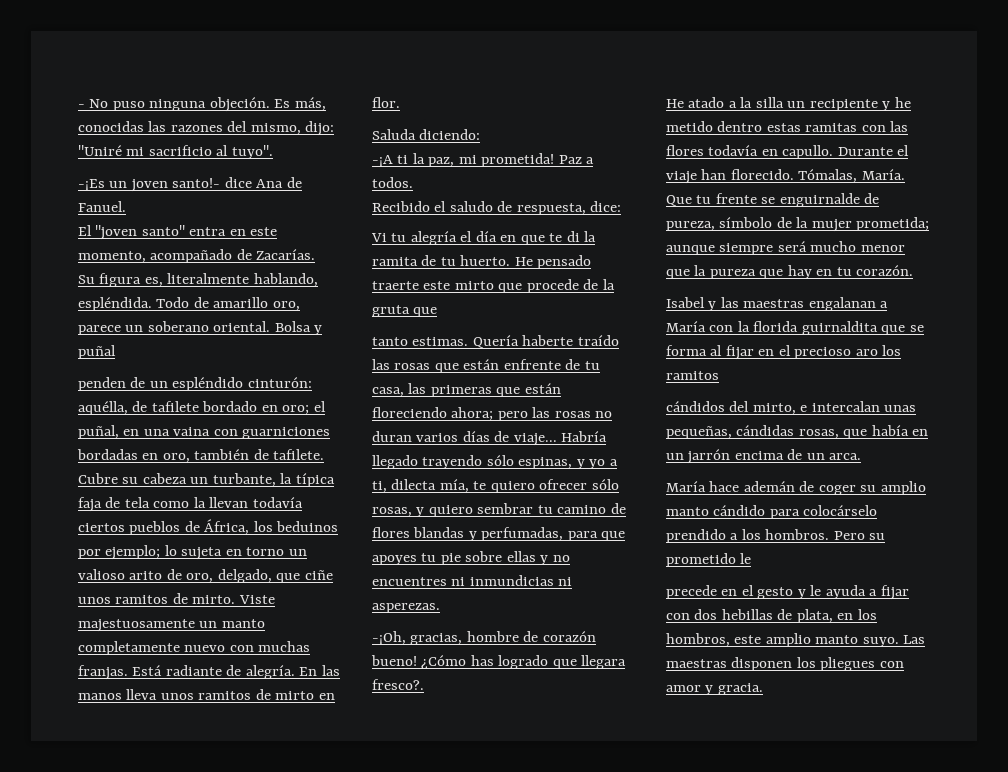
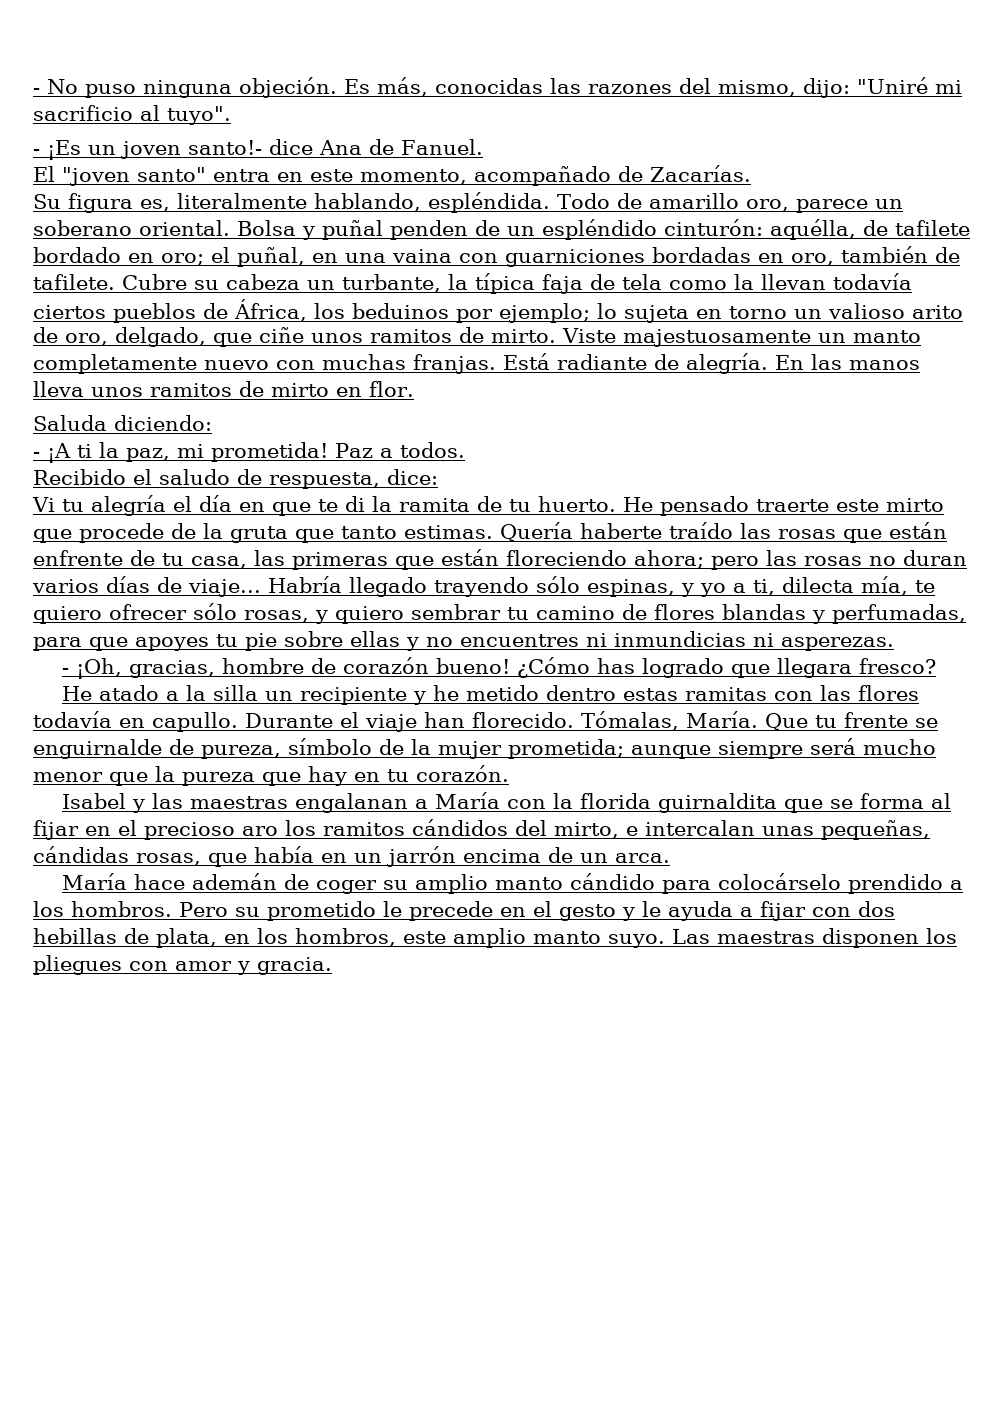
[78,179,105,191] -¡Es -> [33,140,81,160] - ¡Es
(116, 352) // -> (383, 230) none
[372,155,393,167] -¡A -> [33,443,71,463] - ¡A
(438, 312) // -> (334, 536) none
[372,631,406,645] -¡Oh, -> [61,658,122,679] - ¡Oh,
[372,679,424,690] fresco?. -> [858,658,936,674] fresco?
(719, 375) // -> (405, 829) none
(752, 558) // -> (402, 909) none

